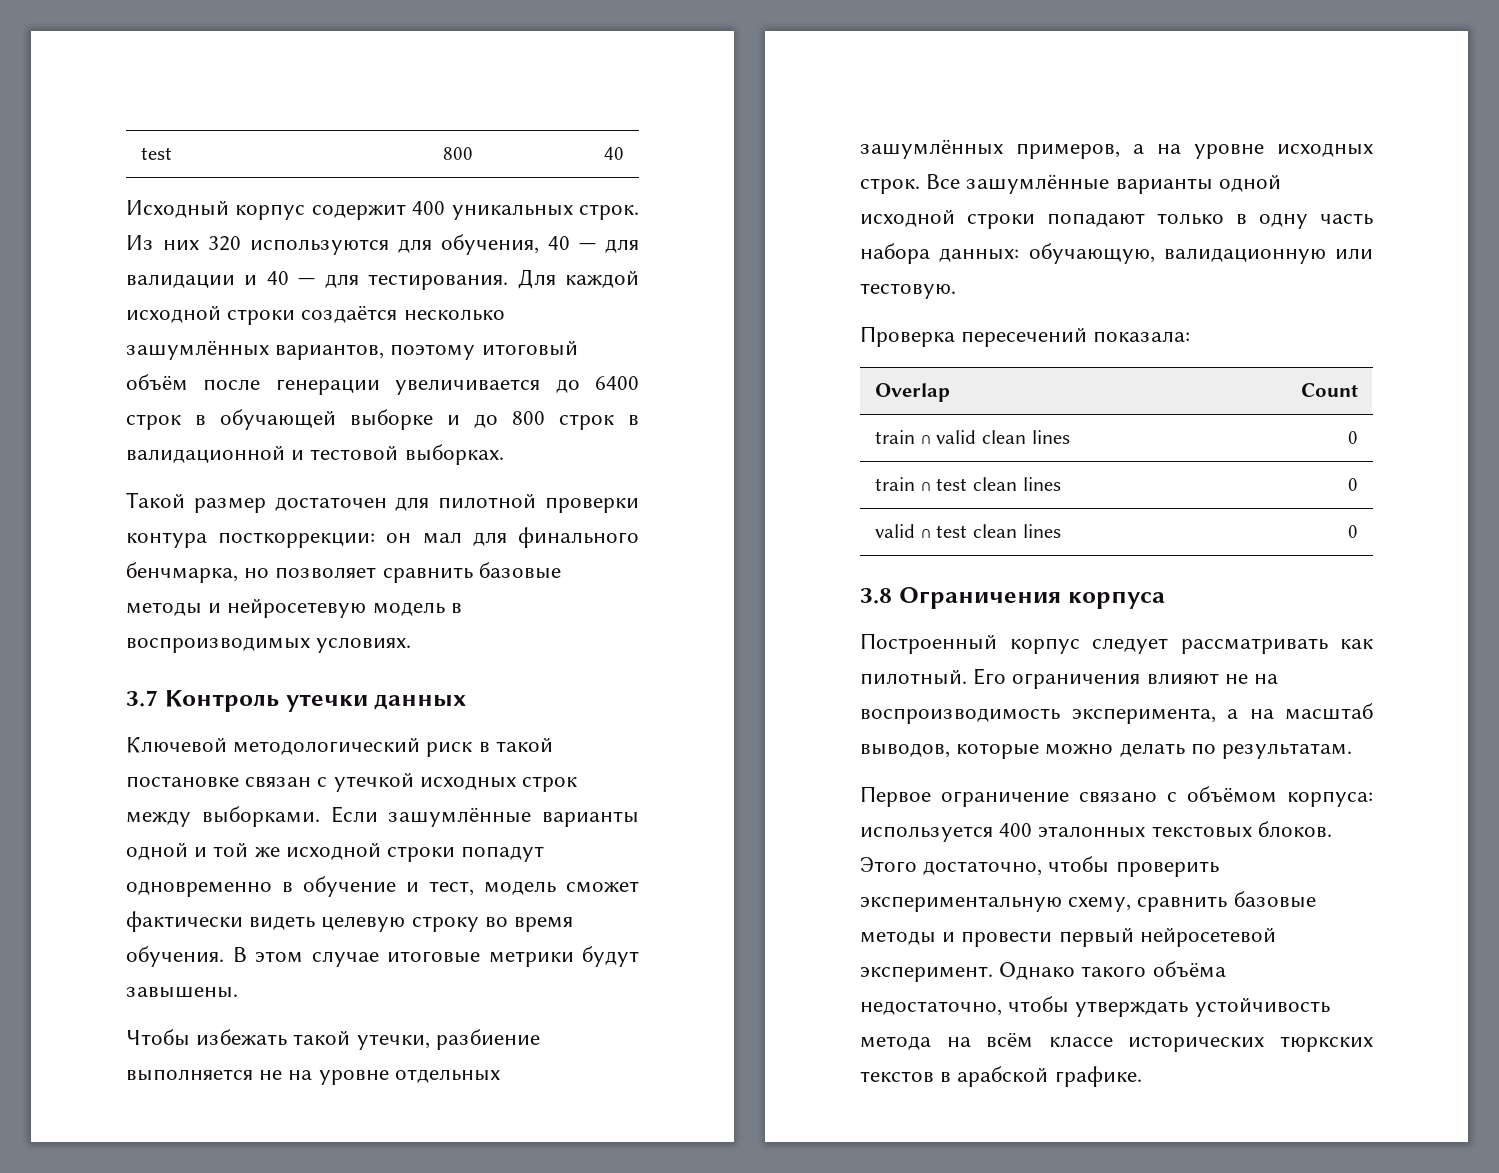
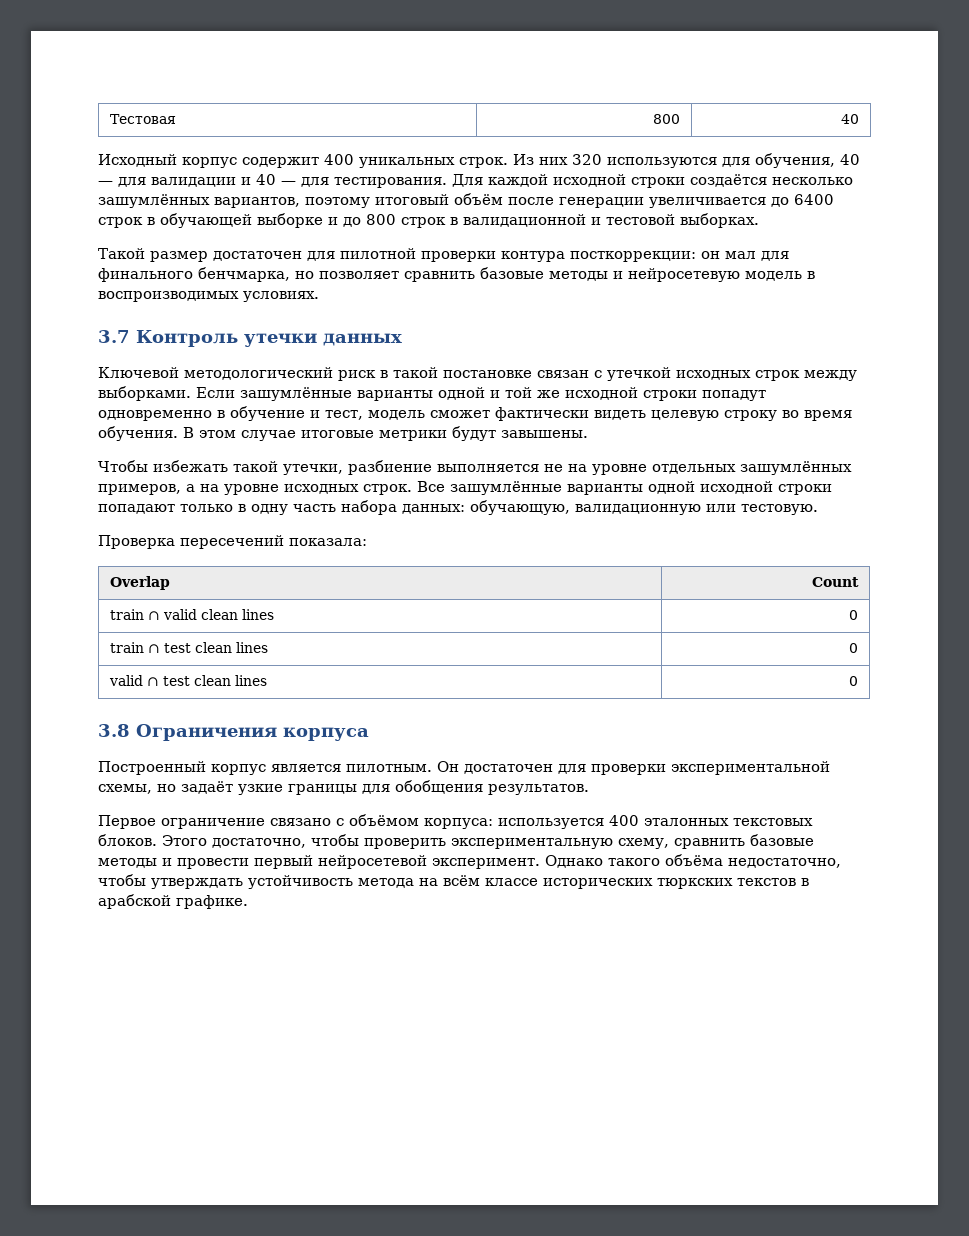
[141,147,173,160] test -> [109,114,176,124] Тестовая
[1092,638,1373,654] [860,668,1279,689] [860,703,1373,724] [860,743,1353,759] следует рассматривать как пилотный. Его ограничения влияют не на воспроизводимость эксперимента, а на масштаб выводов, которые можно делать по результатам. -> [271,761,830,775] [98,780,589,795] является пилотным. Он достаточен для проверки экспериментальной схемы, но задаёт узкие границы для обобщения результатов.

